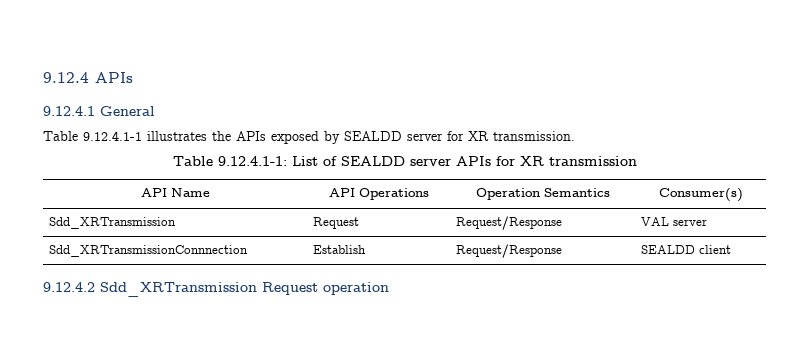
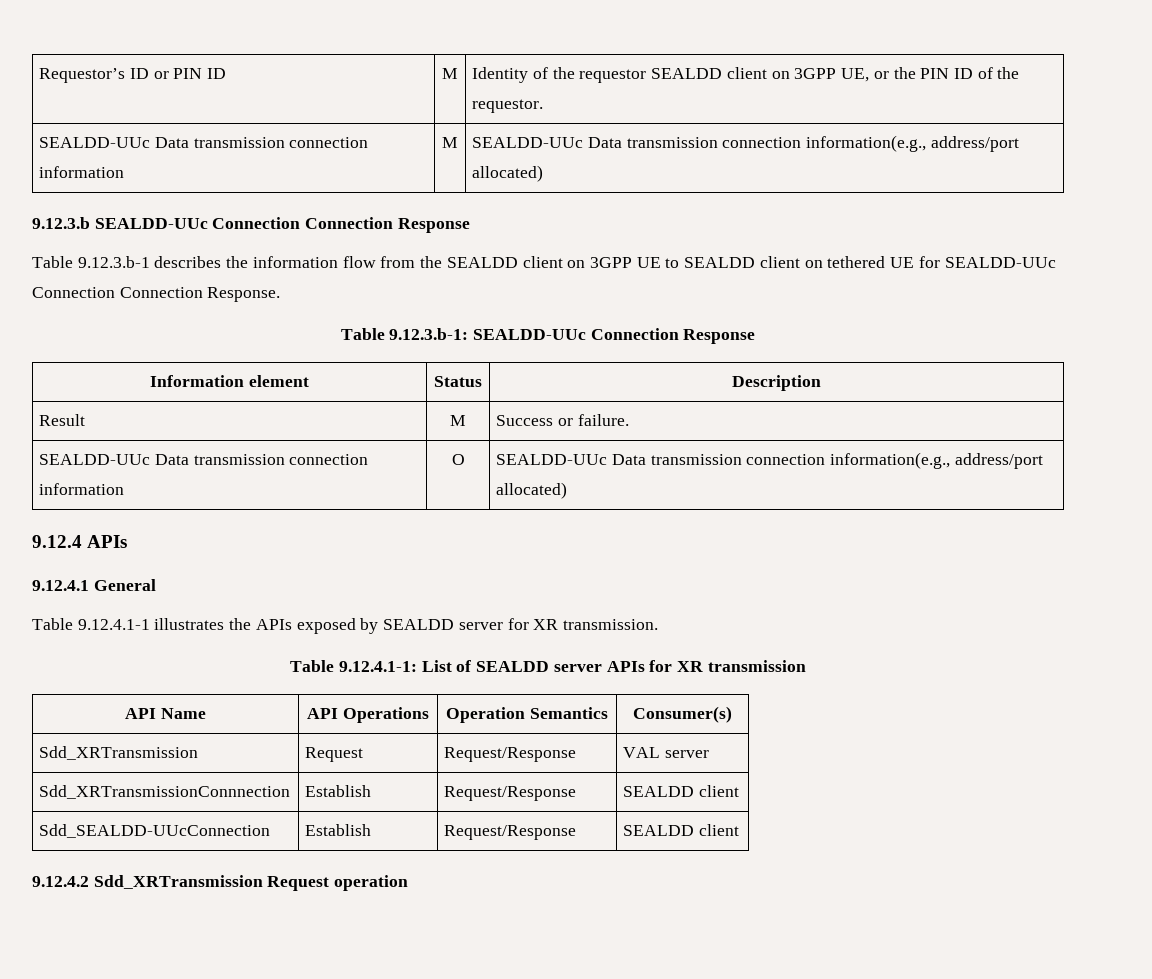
(43, 77) none -> [39,68,227,83] [442,68,458,79] [472,67,1020,83] [472,99,544,113] [39,137,369,148] [39,166,125,178] [442,137,458,148] [472,135,1019,152] [472,165,544,182] [32,217,470,233] [32,256,1056,268] [32,287,281,302] [340,328,756,344] [150,375,309,387] [434,376,482,387] [732,375,821,391] [39,414,86,426] [450,415,466,426] [496,414,629,426] [39,454,369,465] [39,483,125,495] [451,454,465,465] [496,452,1043,469] [496,482,568,499] Requestor’s ID or PIN ID | M | Identity of the requestor SEALDD client on 3GPP UE, or the PIN ID of the requestor. // SEALDD-UUc Data transmission connection information | M | SEALDD-UUc Data transmission connection information(e.g., address/port allocated) // 9.12.3.b SEALDD-UUc Connection Connection Response // Table 9.12.3.b-1 describes the information flow from the SEALDD client on 3GPP UE to SEALDD client on tethered UE for SEALDD-UUc Connection Connection Response. // Table 9.12.3.b-1: SEALDD-UUc Connection Response // Information element | Status | Description // Result | M | Success or failure. // SEALDD-UUc Data transmission connection information | O | SEALDD-UUc Data transmission connection information(e.g., address/port allocated) //
(732, 249) none -> [39,824,271,838] [305,824,372,836] [444,825,577,840] [623,824,740,836] // Sdd_SEALDD-UUcConnection | Establish | Request/Response | SEALDD client

